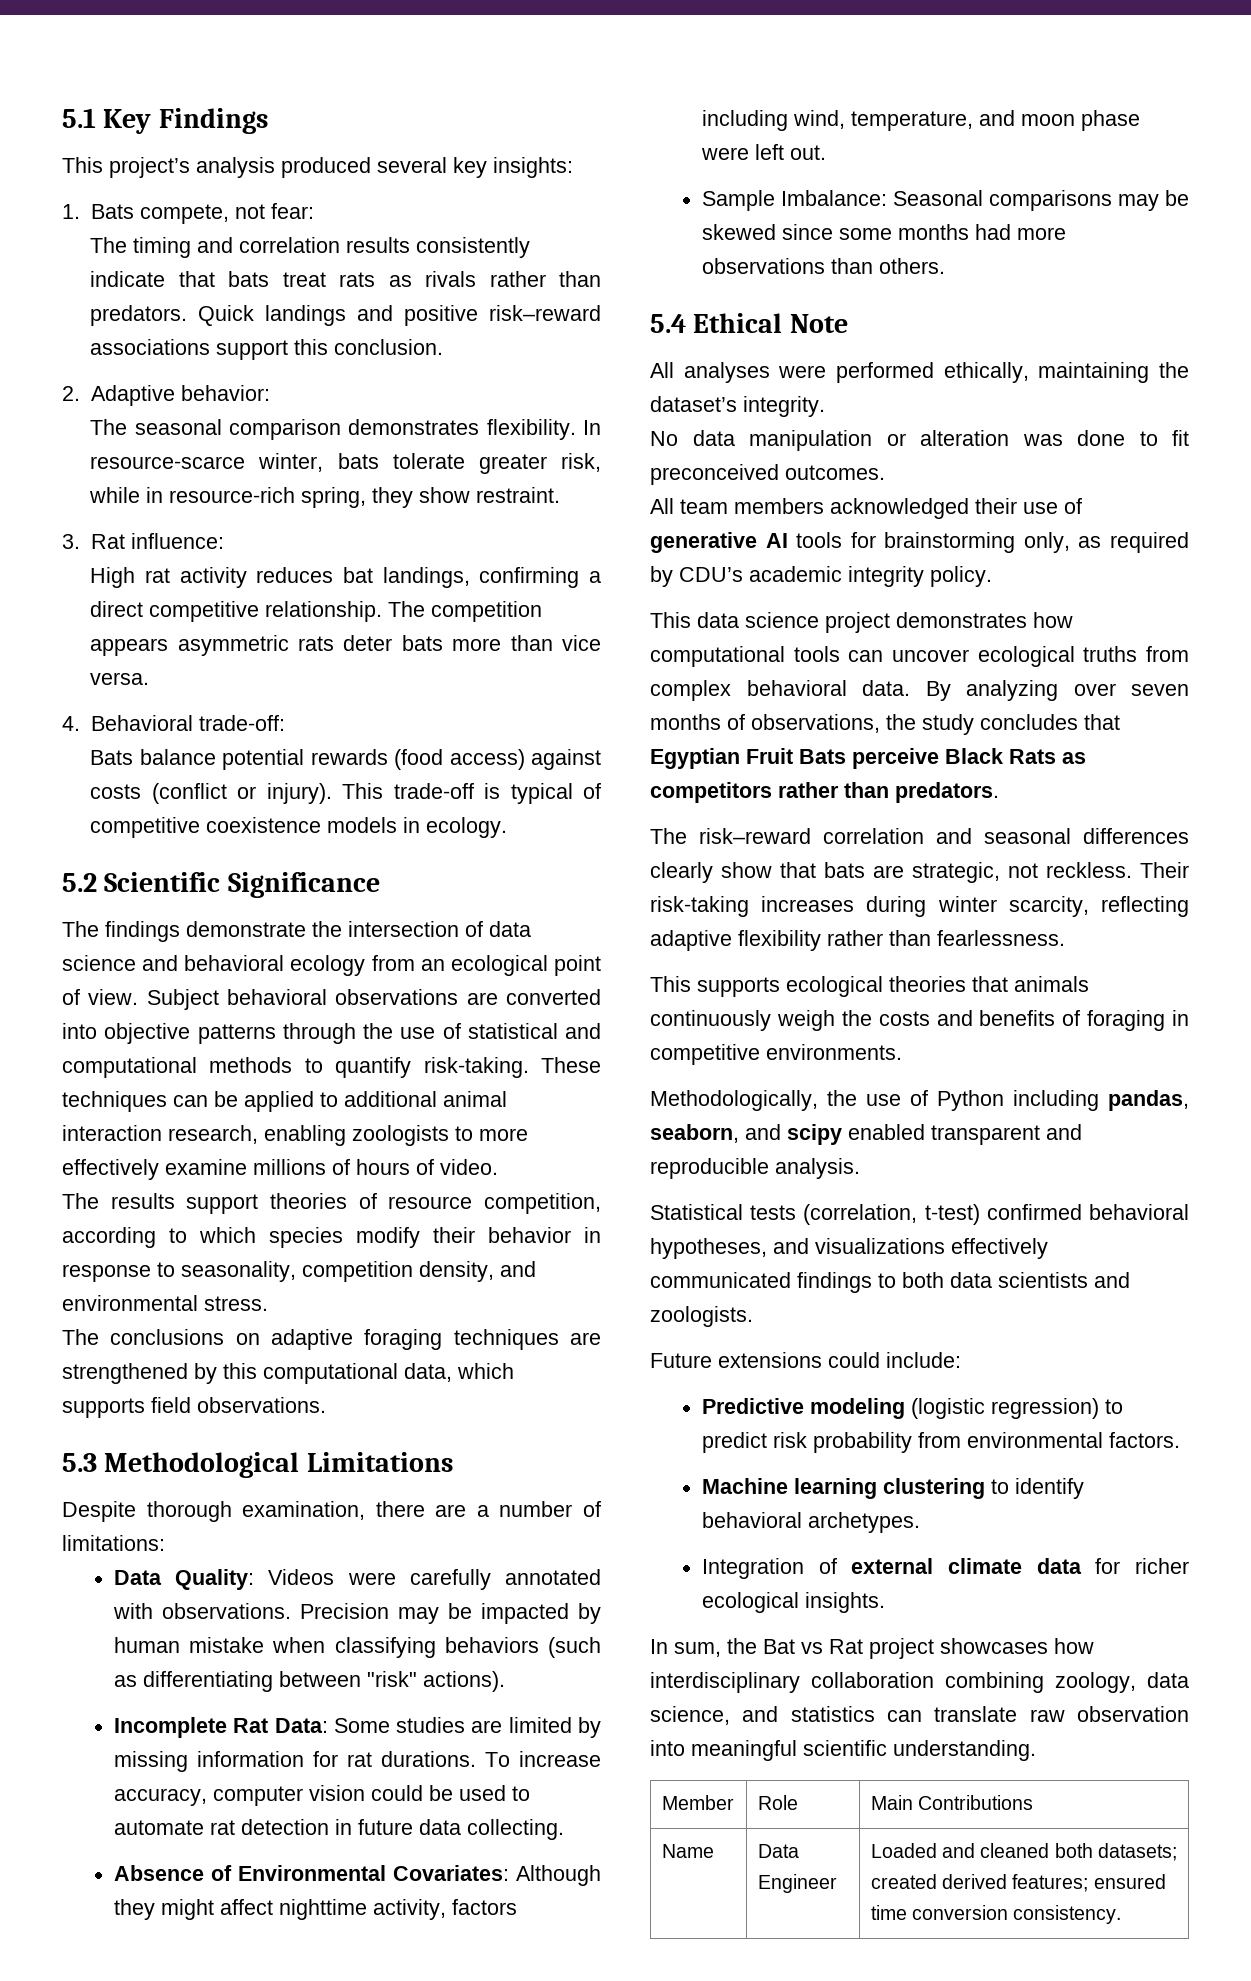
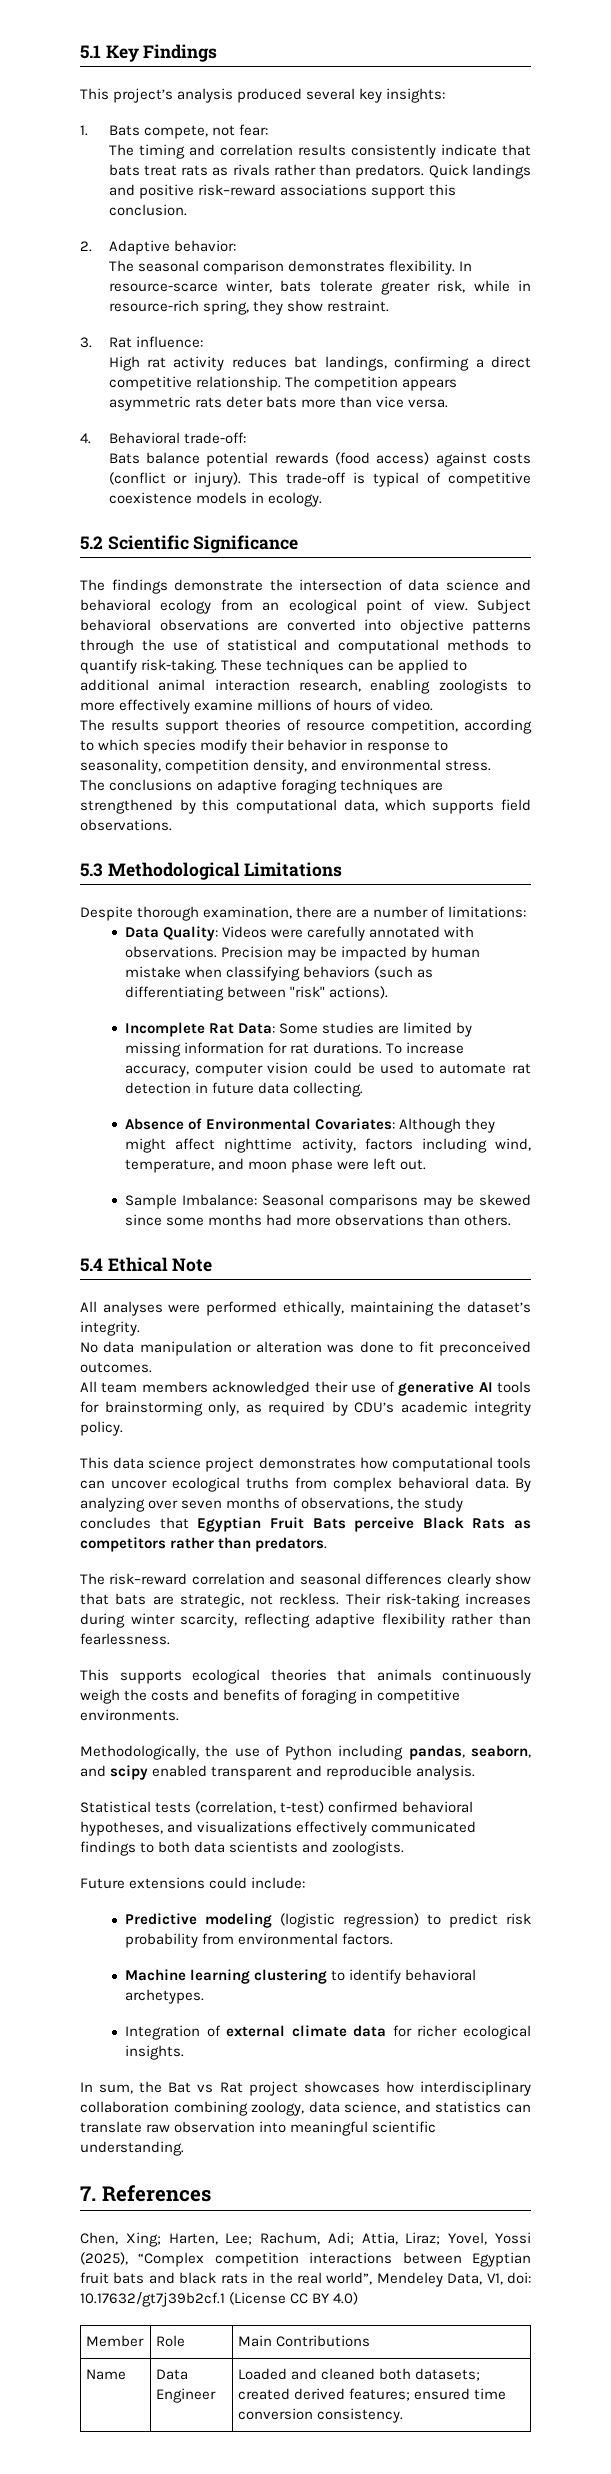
(1036, 1750) none -> [80,2185,211,2202] [80,2232,531,2247] [80,2252,531,2267] [80,2272,531,2287] [80,2292,359,2307] // 7. References // Chen, Xing; Harten, Lee; Rachum, Adi; Attia, Liraz; Yovel, Yossi (2025), “Complex competition interactions between Egyptian fruit bats and black rats in the real world”, Mendeley Data, V1, doi: 10.17632/gt7j39b2cf.1 (License CC BY 4.0)

